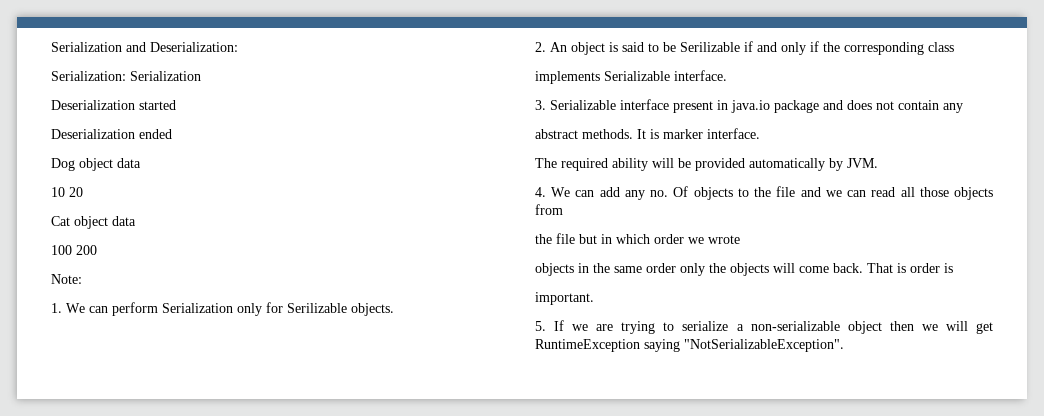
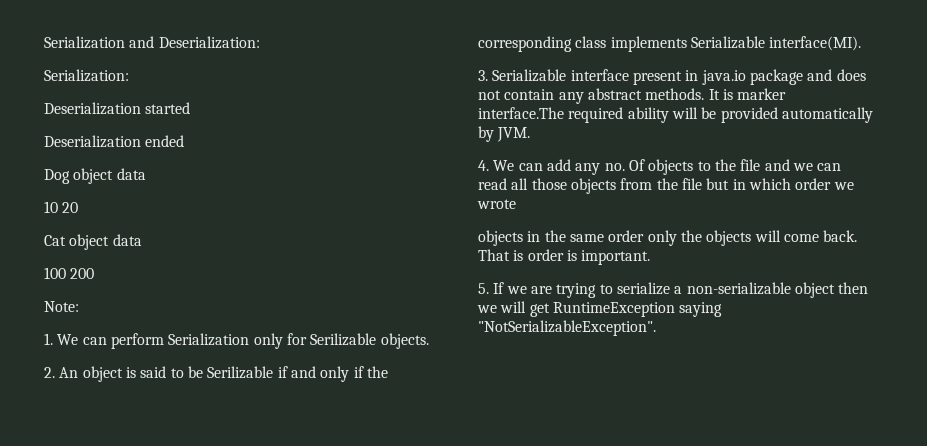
[130,71,201,81] Serialization -> (129, 75) none
(954, 47) // -> (607, 42) none
[674,70,727,81] interface. -> [769,36,862,51] interface(MI).
(963, 108) // -> (584, 98) none
[707,128,760,139] [535,158,557,168] interface. // The -> [478,107,564,119] interface.The
(563, 209) // -> (653, 184) none
(953, 268) // -> (577, 255) none

